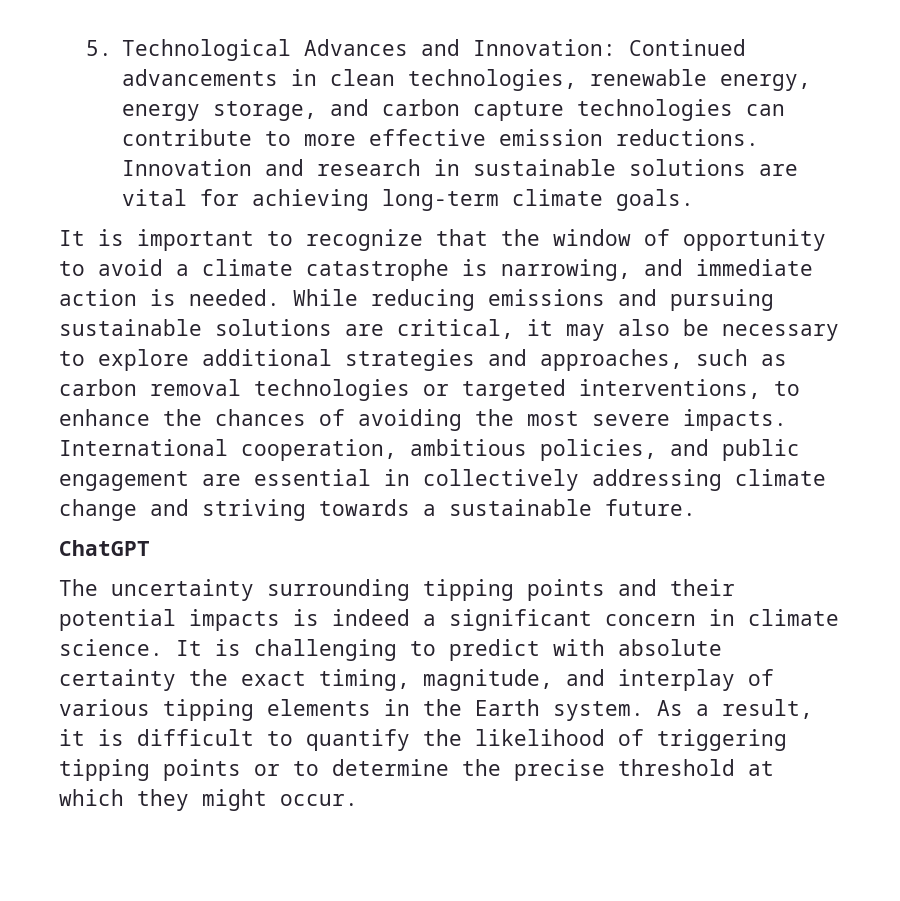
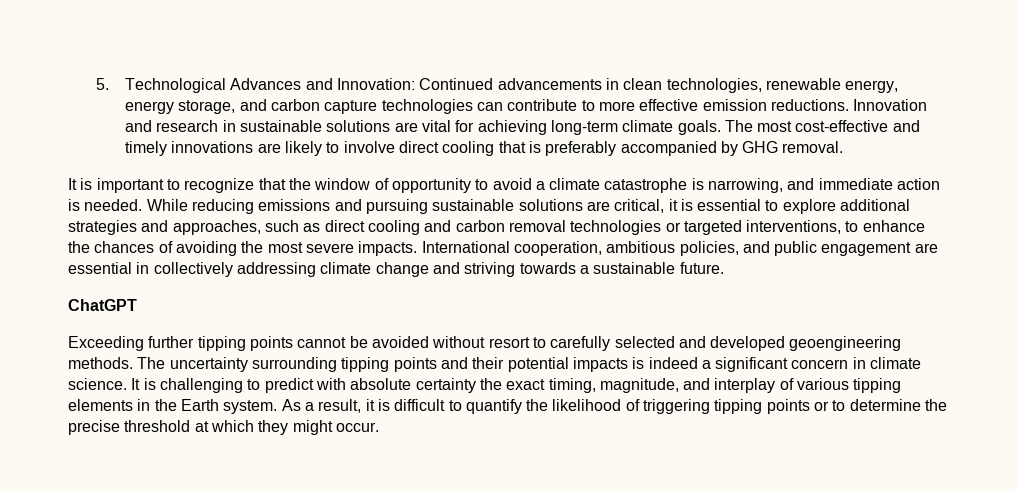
(695, 200) none -> [724,120,920,132] [124,141,844,156] The most cost-effective and timely innovations are likely to involve direct cooling that is preferably accompanied by GHG removal.
[566,319,839,341] may also be necessary -> [680,199,762,211] is essential
(787, 360) none -> [324,220,452,235] direct cooling and
(150, 548) none -> [68,336,902,351] [68,357,133,369] Exceeding further tipping points cannot be avoided without resort to carefully selected and developed geoengineering methods.

